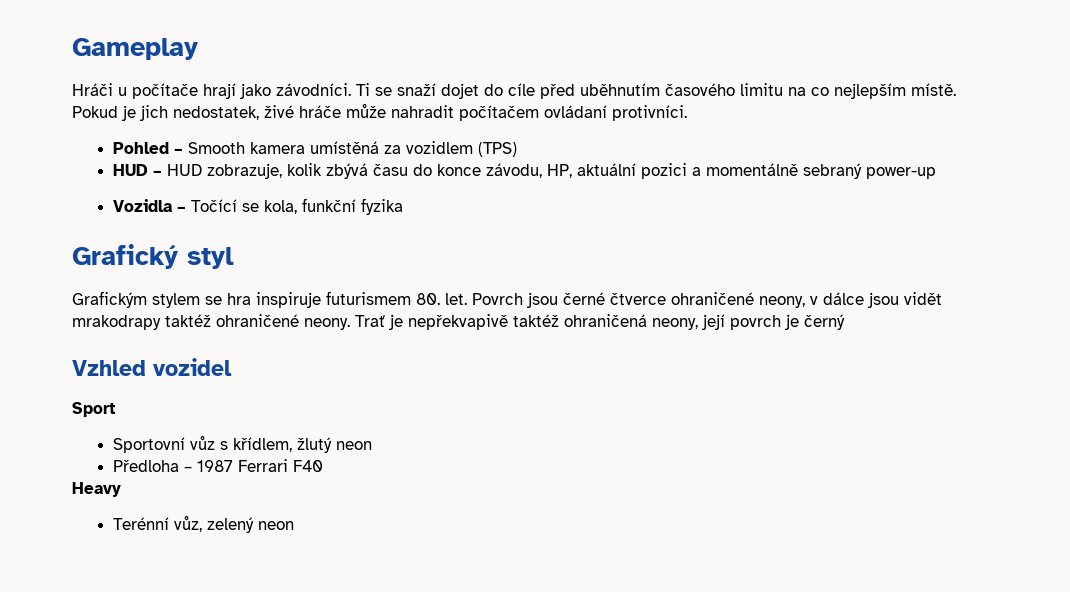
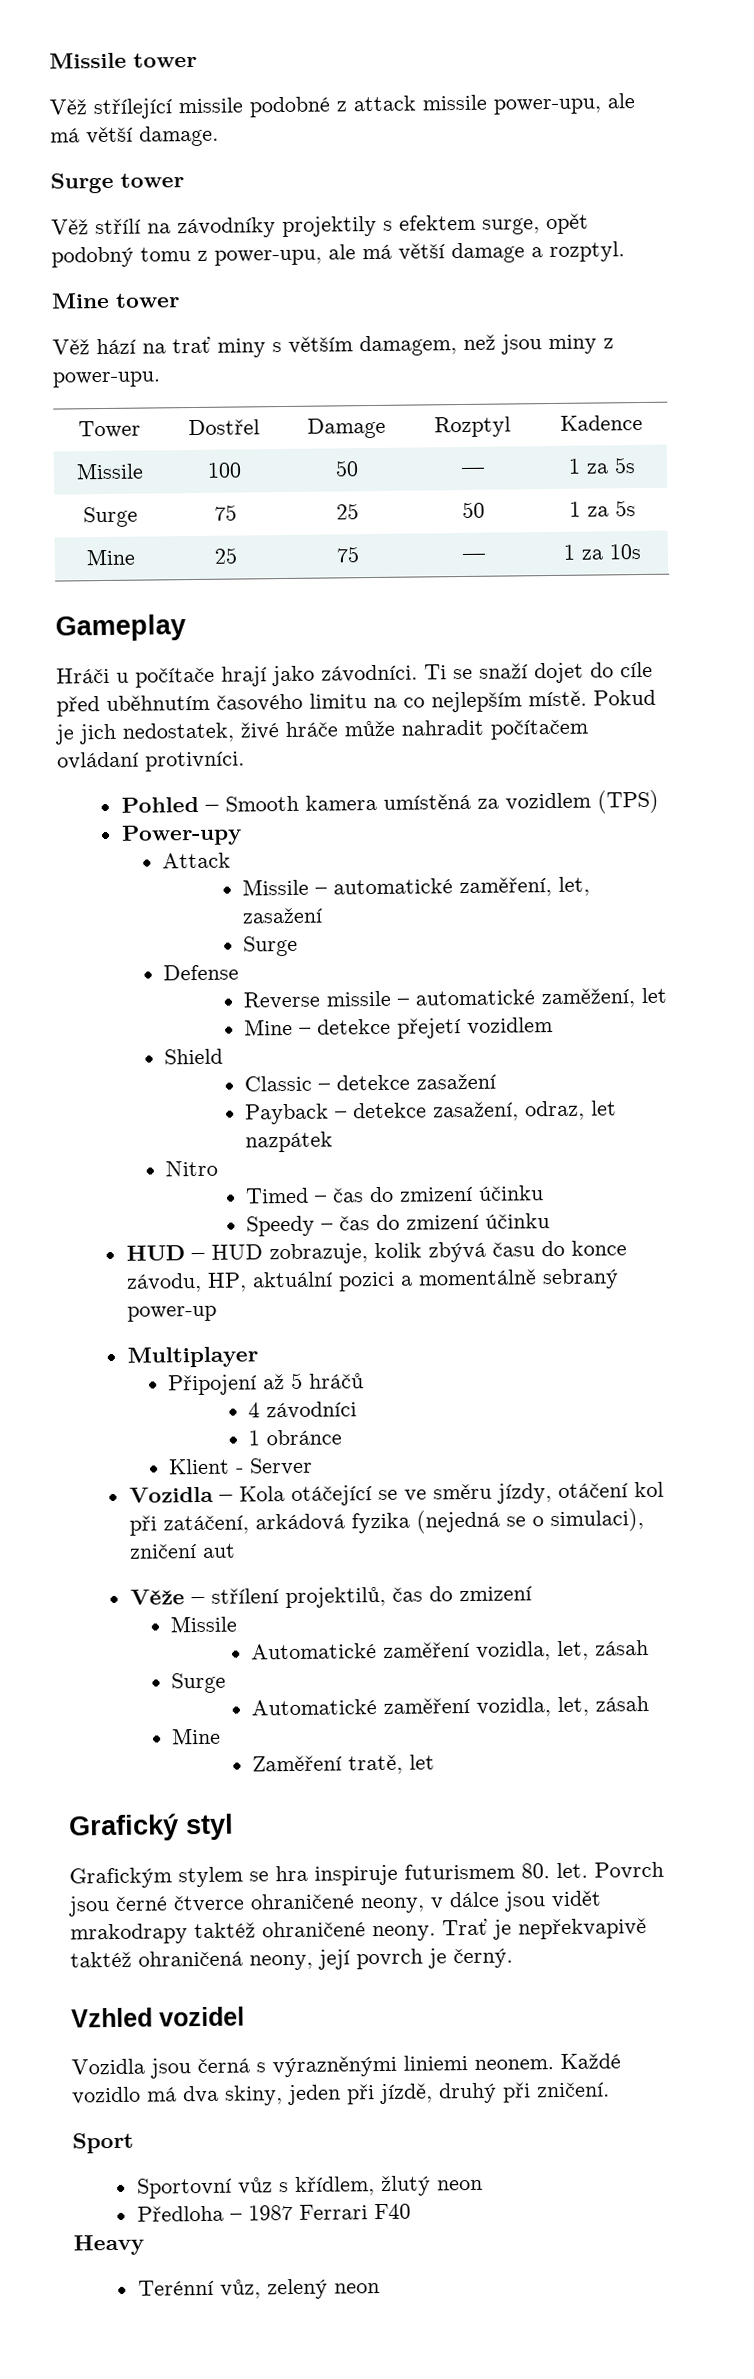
(72, 49) none -> [49,52,197,69] [49,93,635,120] [50,125,219,147] [50,172,184,194] [51,213,589,239] [51,241,625,268] [51,292,180,309] [52,334,614,358] [52,371,161,388] [78,420,141,439] [188,419,260,436] [307,417,386,439] [434,416,512,438] [559,414,643,431] [76,462,144,480] [207,462,242,478] [335,460,360,477] [461,467,486,476] [567,457,636,474] [83,506,138,528] [213,504,237,521] [336,503,360,520] [462,501,486,519] [568,500,636,517] [86,548,136,566] [213,547,237,564] [336,546,360,563] [462,553,486,562] [563,544,641,560] Missile tower // Věž střílející missile podobné z attack missile power-upu, ale má větší damage. // Surge tower // Věž střílí na závodníky projektily s efektem surge, opět podobný tomu z power-upu, ale má větší damage a rozptyl. // Mine tower // Věž hází na trať miny s větším damagem, než jsou miny z power-upu. // Tower | Dostřel | Damage | Rozptyl | Kadence // Missile | 100 | 50 | — | 1 za 5s // Surge | 75 | 25 | 50 | 1 za 5s // Mine | 25 | 75 | — | 1 za 10s //
(517, 149) none -> [120,824,242,846] [162,852,232,869] [242,876,591,898] [242,907,324,924] [243,935,299,957] [163,964,240,981] [243,987,668,1010] [244,1017,554,1039] [164,1048,224,1065] [244,1073,497,1092] [245,1100,618,1125] [245,1131,334,1153] [165,1160,219,1177] [245,1185,545,1204] [246,1213,551,1237] // Power-upy // Attack // Missile – automatické zaměření, let, zasažení // Surge // Defense // Reverse missile – automatické zaměžení, let // Mine – detekce přejetí vozidlem // Shield // Classic – detekce zasažení // Payback – detekce zasažení, odraz, let nazpátek // Nitro // Timed – čas do zmizení účinku // Speedy – čas do zmizení účinku
[112,198,403,215] Vozidla – Točící se kola, funkční fyzika -> [126,1346,258,1368] [168,1372,365,1396] [248,1401,358,1420] [248,1429,343,1446] [169,1457,314,1476] [128,1481,664,1506] [128,1508,644,1536] [128,1543,236,1559] [129,1585,532,1609] [170,1615,238,1633] [251,1639,650,1661] [171,1672,227,1694] [251,1695,650,1717] [172,1727,222,1745] [252,1754,436,1775] Multiplayer // Připojení až 5 hráčů // 4 závodníci // 1 obránce // Klient - Server // Vozidla – Kola otáčející se ve směru jízdy, otáčení kol při zatáčení, arkádová fyzika (nejedná se o simulaci), zničení aut // Věže – střílení projektilů, čas do zmizení // Missile // Automatické zaměření vozidla, let, zásah // Surge // Automatické zaměření vozidla, let, zásah // Mine // Zaměření tratě, let
[804,314,845,330] černý -> [453,1947,513,1969] černý.
(232, 367) none -> [71,2053,621,2079] [72,2081,610,2106] // Vozidla jsou černá s výrazněnými liniemi neonem. Každé vozidlo má dva skiny, jeden při jízdě, druhý při zničení.

